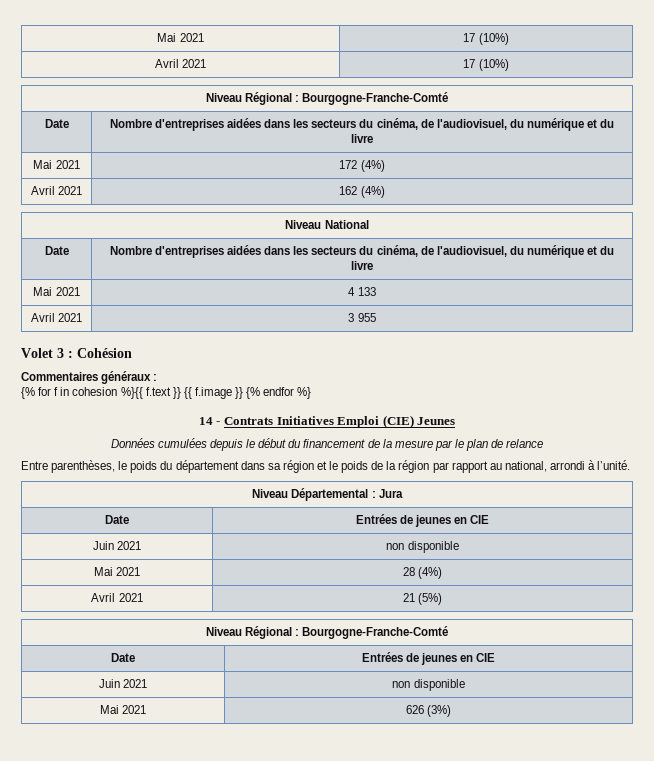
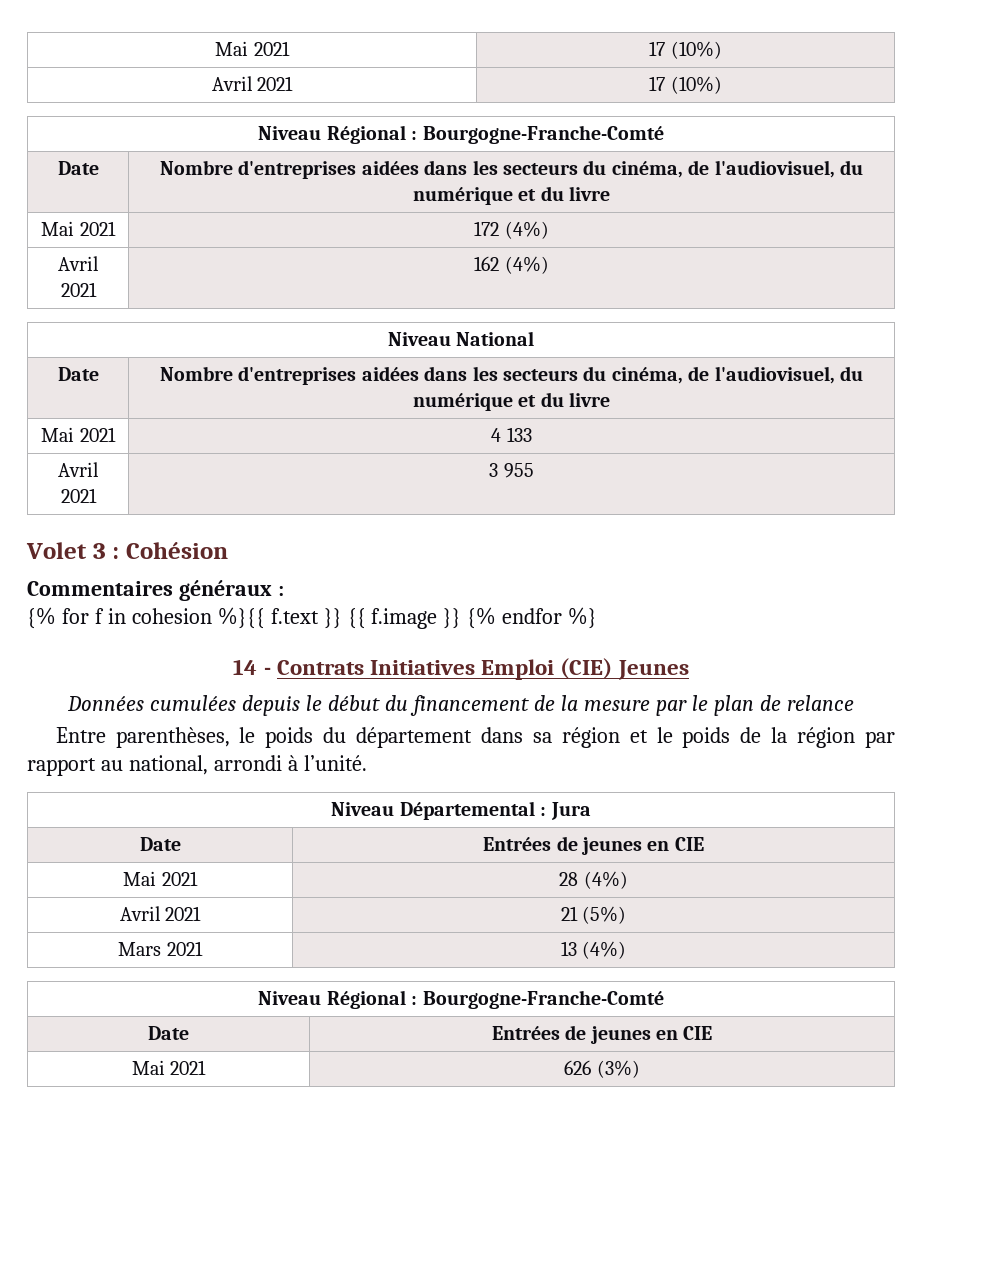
[92,541,142,550] [386,541,459,553] // Juin 2021 | non disponible -> (704, 844) none
(443, 599) none -> [118,941,203,956] [560,941,627,959] // Mars 2021 | 13 (4%)
[98,679,148,688] [392,679,465,691] // Juin 2021 | non disponible -> (713, 1033) none

